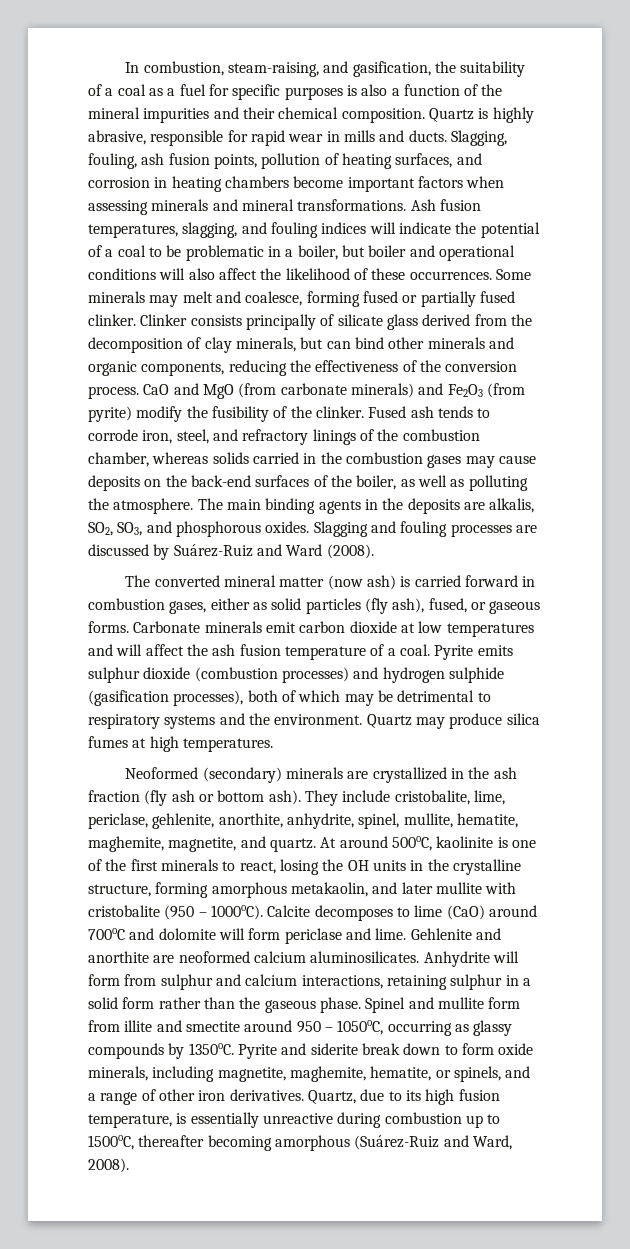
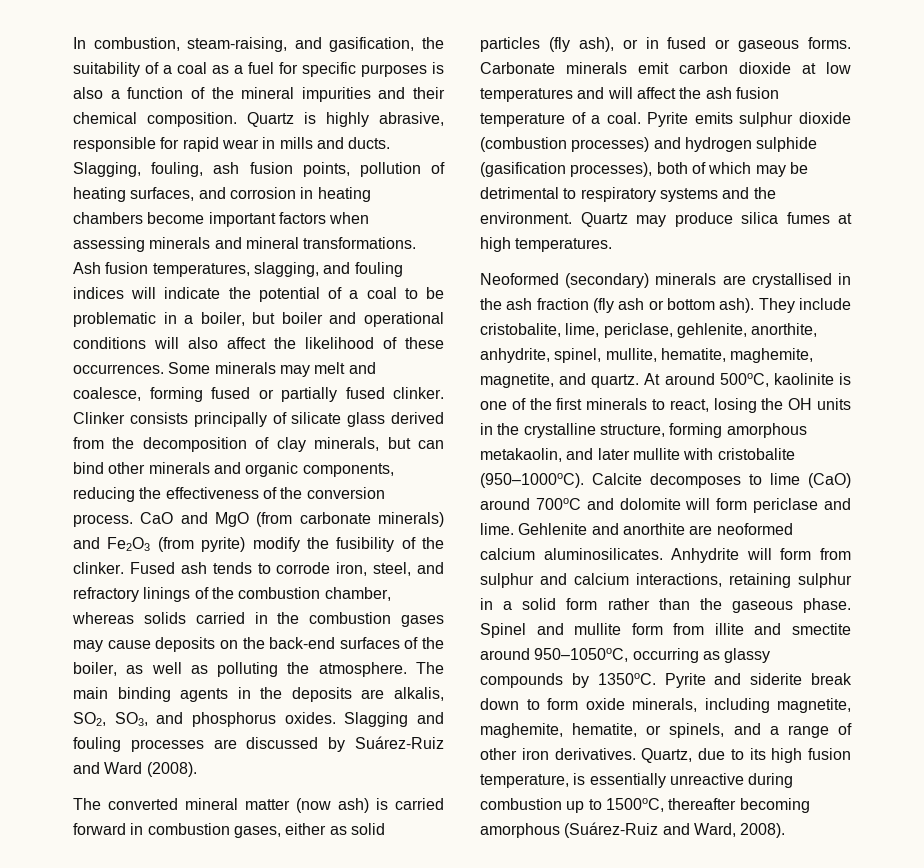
[175,521,261,537] phosphorous -> [192,712,276,727] phosphorus
[428,598,467,613] fused, -> [622,37,707,49] or in fused
[372,767,447,783] crystallized -> [751,273,832,288] crystallised
[164,905,263,920] (950 – 1000oC). -> [480,473,584,488] (950–1000oC).
[296,1020,384,1035] 950 – 1050oC, -> [534,648,629,662] 950–1050oC,

